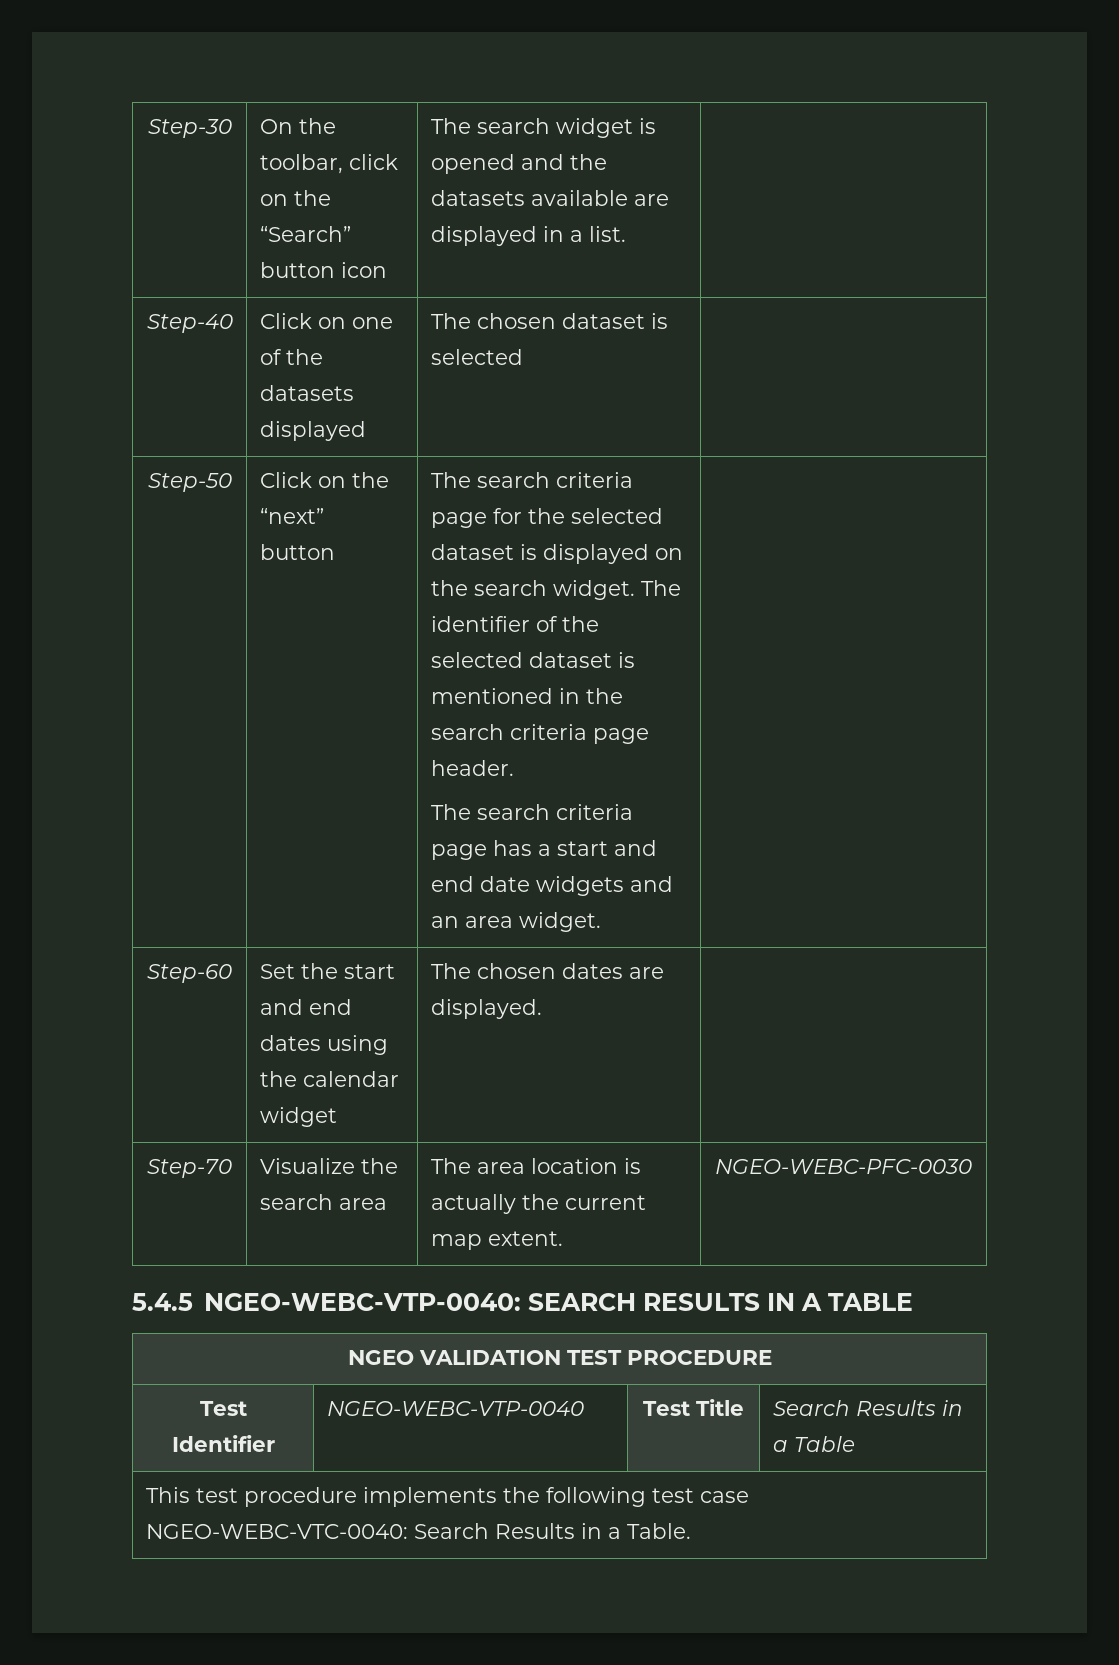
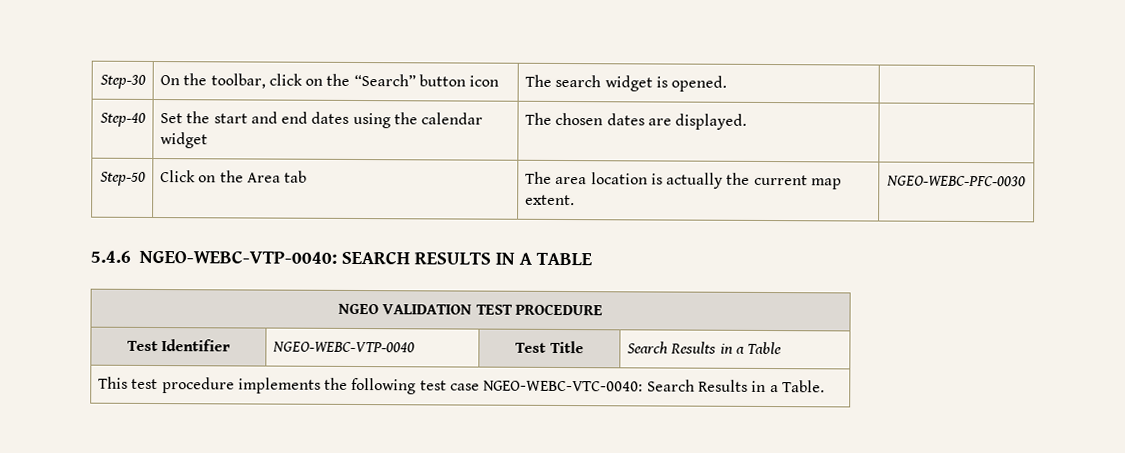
[430,154,607,174] [430,190,669,206] [430,226,626,246] [146,314,233,333] [259,313,393,329] [259,349,323,365] [259,385,354,401] [259,421,366,441] [430,313,668,329] [430,349,523,365] [147,473,232,492] [259,472,389,488] [259,508,324,524] [259,544,335,560] [430,472,633,488] [430,508,663,528] [430,544,683,564] [430,580,681,600] [430,616,599,632] [430,652,635,668] [430,688,623,704] [430,724,649,744] [430,760,514,776] [430,804,633,820] [430,840,657,860] [430,876,673,896] [430,912,601,932] [147,964,232,983] opened and the datasets available are displayed in a list. | // Step-40 | Click on one of the datasets displayed | The chosen dataset is selected | // Step-50 | Click on the “next” button | The search criteria page for the selected dataset is displayed on the search widget. The identifier of the selected dataset is mentioned in the search criteria page header. // The search criteria page has a start and end date widgets and an area widget. | // Step-60 -> [671,75,728,92] [99,112,146,127] opened. | // Step-40
[147,1159,232,1178] [259,1158,398,1174] [259,1194,387,1210] Step-70 | Visualize the search area -> [99,171,146,186] [159,170,308,183] Step-50 | Click on the Area tab
[132,1293,193,1311] 5.4.5 -> [90,250,131,263] 5.4.6

